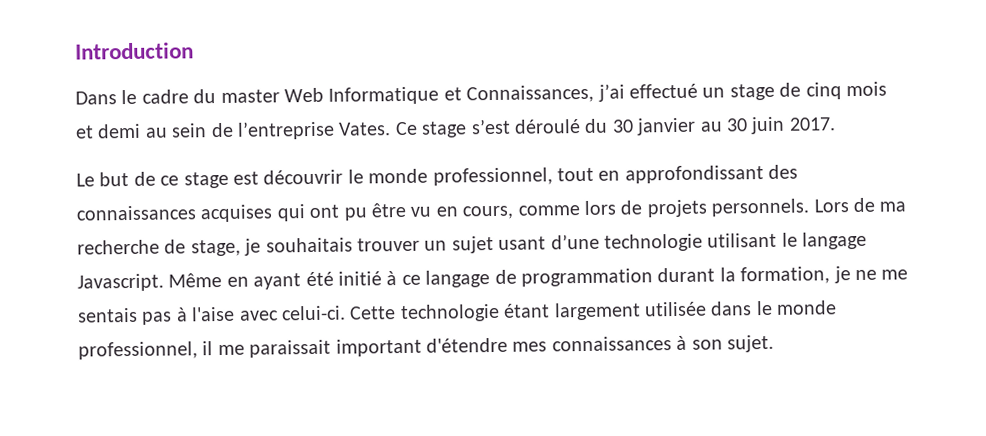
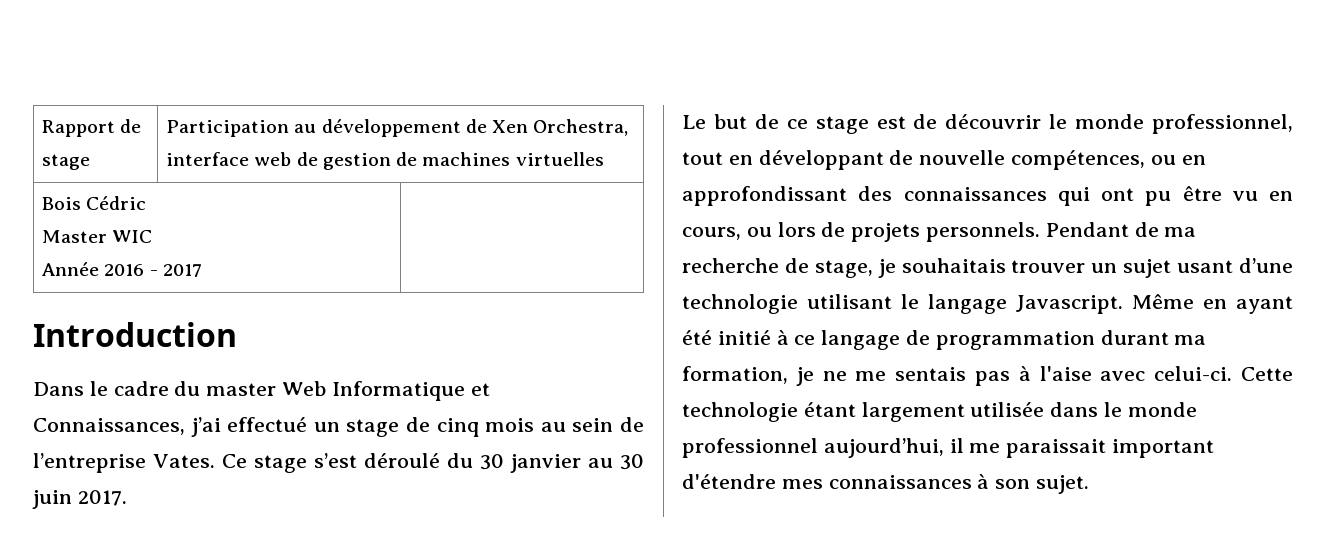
(75, 51) none -> [42,119,142,137] [42,154,91,170] [166,119,629,137] [166,152,604,170] [42,196,147,210] [42,230,153,243] [42,262,202,277] Rapport de stage | Participation au développement de Xen Orchestra, interface web de gestion de machines virtuelles // Bois Cédric // Master WIC // Année 2016 - 2017 | //
[75,123,142,139] et demi -> (535, 425) none
(259, 178) none -> [913,114,938,129] de
(621, 175) none -> [758,150,1206,170] développant de nouvelle compétences, ou en
[200,204,274,223] acquises -> (1047, 194) none
[517,205,580,216] comme -> [746,227,772,237] ou
[813,199,849,213] Lors -> [1045,222,1129,237] Pendant
[719,267,736,282] la -> [1174,335,1207,345] ma
[78,341,198,360] professionnel, -> [682,438,944,458] professionnel aujourd’hui,

